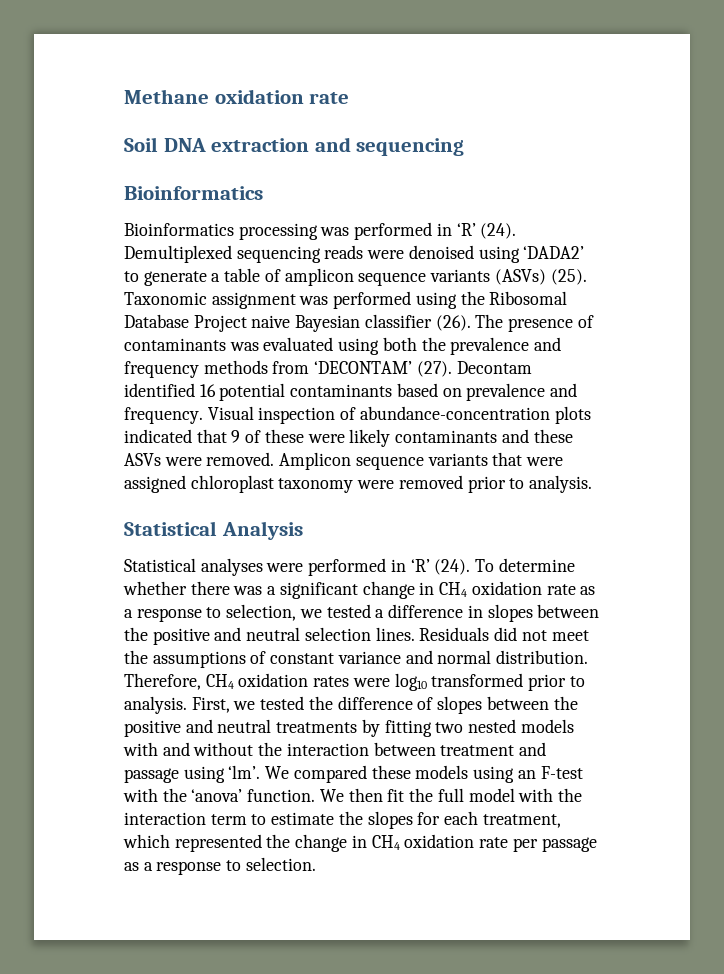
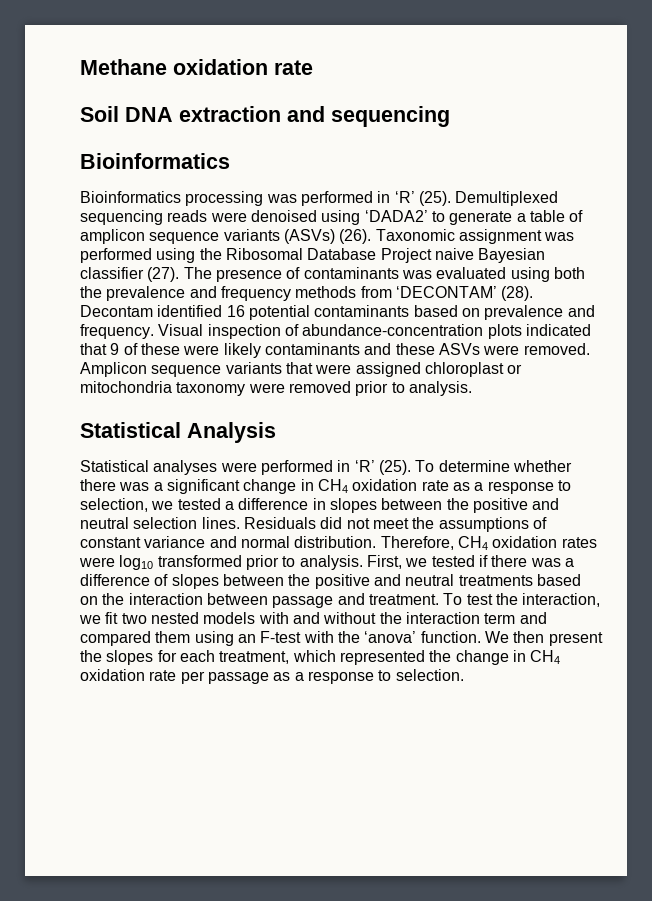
[480,223,517,239] (24). -> [418,191,451,206] (25).
[550,269,587,285] (25). -> [339,229,372,244] (26).
[435,315,471,331] (26). -> [147,267,180,282] (27).
[416,361,452,377] (27). -> [501,286,534,301] (28).
(274, 484) none -> [507,364,523,374] [80,381,172,393] or mitochondria
[434,559,471,575] (24). -> [378,460,411,475] (25).
[308,696,333,710] the -> [478,555,574,567] if there was a
[361,719,432,737] by fitting -> [536,574,581,586] [80,593,601,608] [79,612,119,624] based on the interaction between passage and treatment. To test the interaction, we fit
[373,742,547,756] [124,765,469,783] between treatment and passage using ‘lm’. We compared these models -> [484,612,547,624] [80,631,191,646] term and compared them
[387,788,582,802] [124,812,335,825] fit the full model with the interaction term to estimate -> [548,632,603,646] present

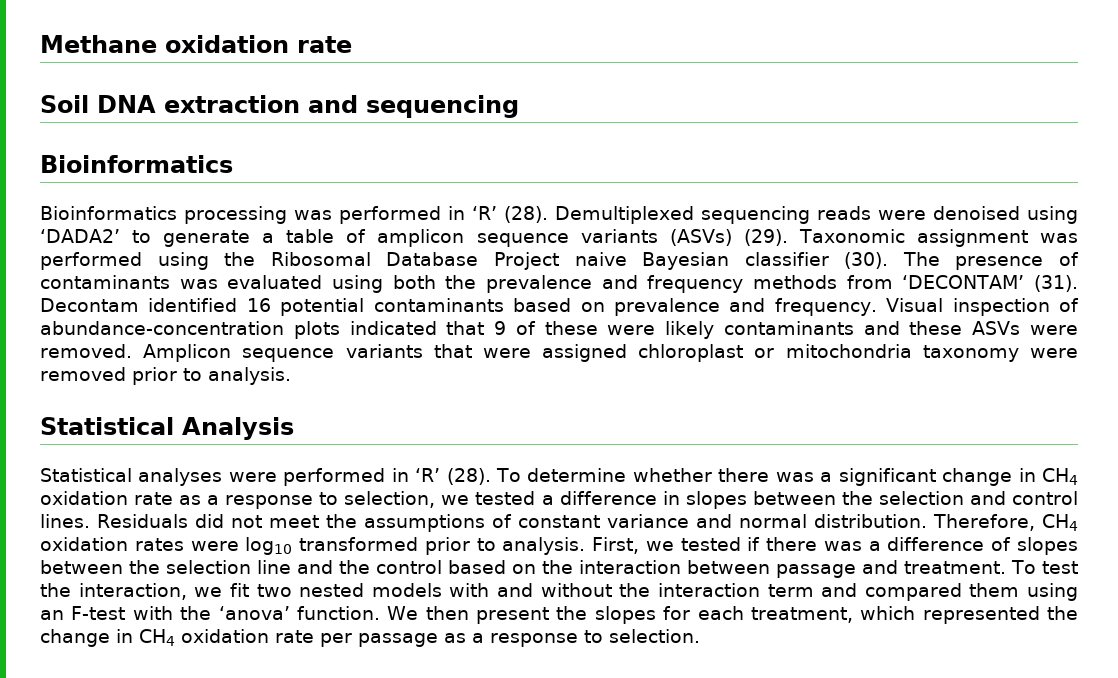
[418,191,451,206] (25). -> [504,206,548,223] (28).
[339,229,372,244] (26). -> [743,229,788,246] (29).
[147,267,180,282] (27). -> [844,252,889,269] (30).
[501,286,534,301] (28). -> [1034,275,1078,292] (31).
[378,460,411,475] (25). -> [446,468,491,485] (28).
[472,498,560,513] [80,517,198,529] positive and neutral selection -> [878,491,1078,505] selection and control
[314,574,533,589] positive and neutral treatments -> [166,560,443,574] selection line and the control

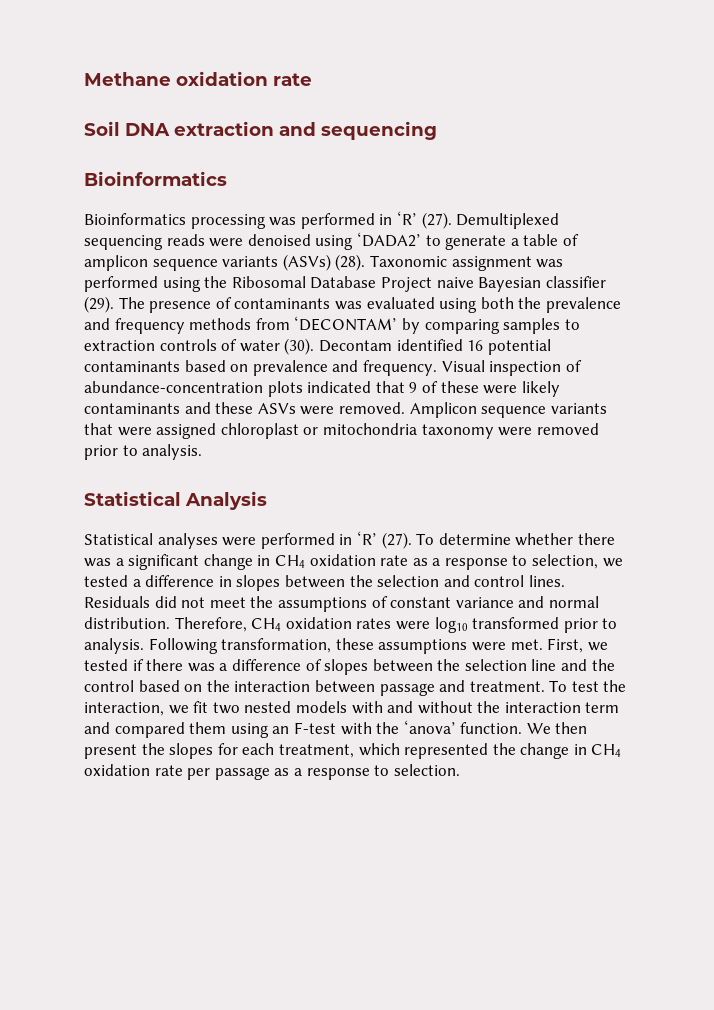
[504,206,548,223] (28). -> [421,212,452,229] (27).
[743,229,788,246] (29). -> [335,254,366,271] (28).
[844,252,889,269] (30). -> [84,296,114,313] (29).
[1034,275,1078,292] (31). -> [401,318,580,334] [84,338,315,355] by comparing samples to extraction controls of water (30).
[446,468,491,485] (28). -> [381,532,412,549] (27).
(586, 546) none -> [148,638,543,654] Following transformation, these assumptions were met.

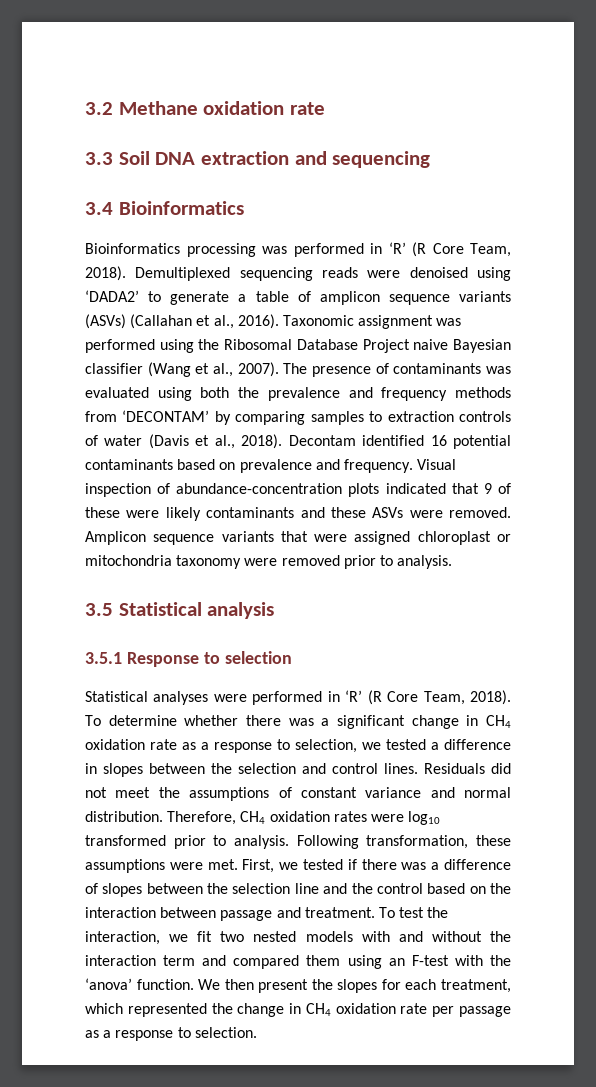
(84, 79) none -> [85,102,113,115] 3.2
(312, 79) none -> [85,152,113,165] 3.3
(437, 130) none -> [85,202,113,215] 3.4
[421,212,452,229] (27). -> [412,242,511,257] [85,266,126,281] (R Core Team, 2018).
[335,254,366,271] (28). -> [130,314,279,329] (Callahan et al., 2016).
[84,296,114,313] (29). -> [147,362,279,377] (Wang et al., 2007).
[284,338,315,355] (30). -> [148,434,283,449] (Davis et al., 2018).
[84,491,267,510] Statistical Analysis -> [85,602,275,619] [85,651,292,667] 3.5 Statistical analysis // 3.5.1 Response to selection
[381,532,412,549] (27). -> [367,690,512,705] (R Core Team, 2018).

